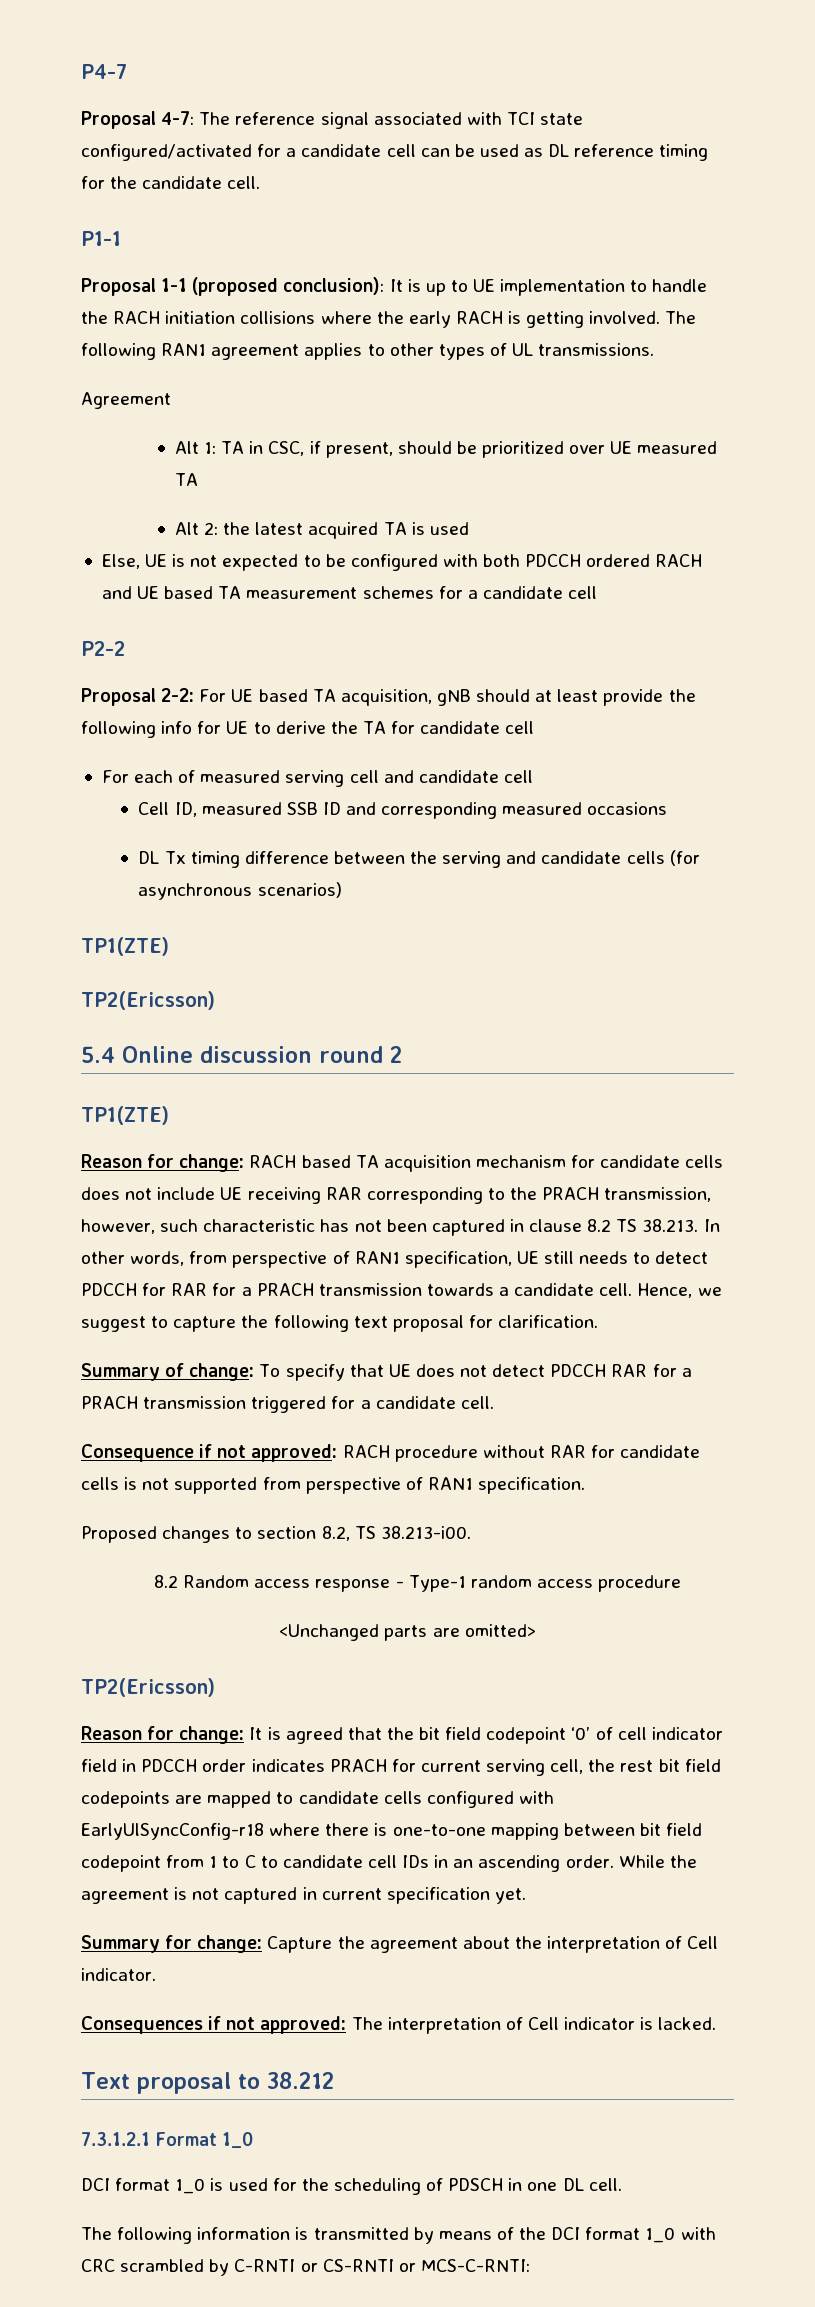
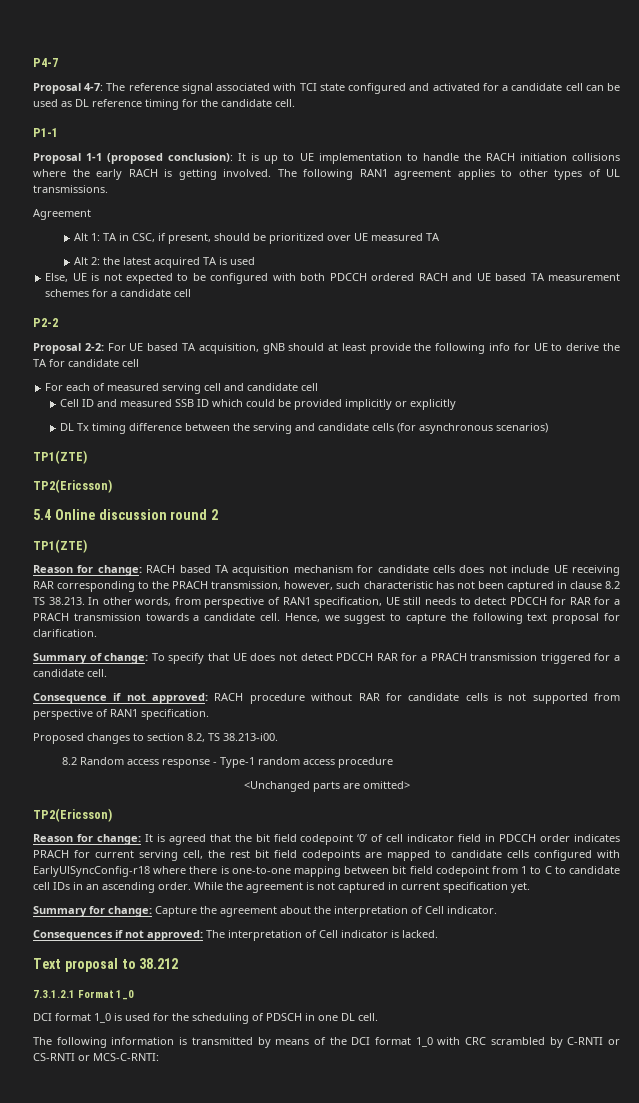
[81,144,252,161] configured/activated -> [348,83,480,94] configured and activated
[174,802,197,817] ID, -> [81,399,117,407] ID and
[346,802,668,819] and corresponding measured occasions -> [211,399,456,410] which could be provided implicitly or explicitly

